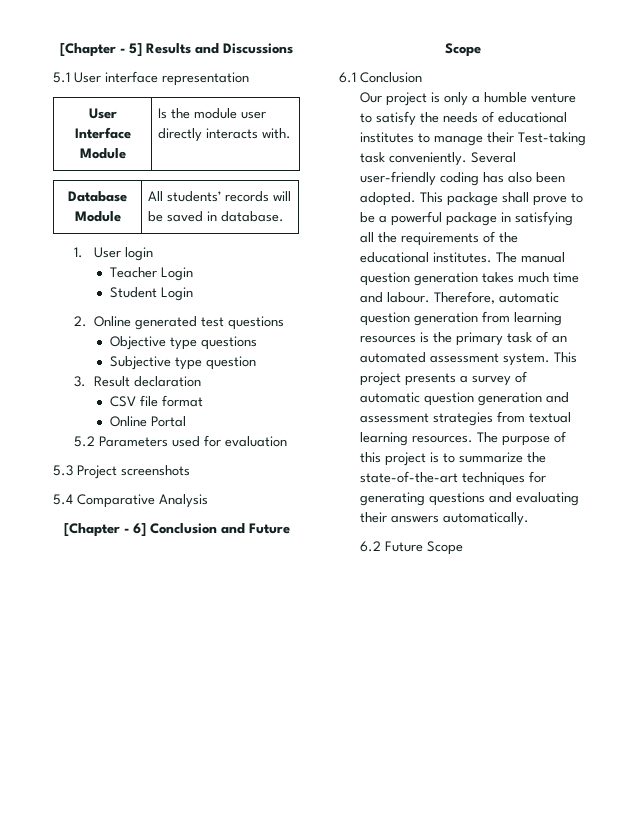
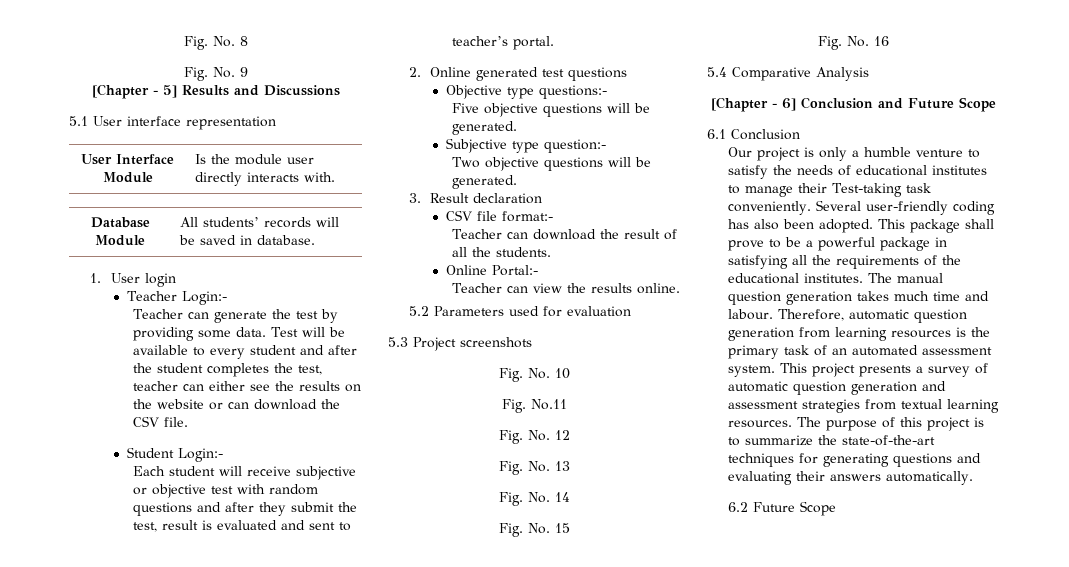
(60, 50) none -> [183,36,248,50] [183,67,248,81] Fig. No. 8 // Fig. No. 9 //
[161,267,194,281] [110,287,194,301] Login // Student Login -> [181,291,227,305] [132,309,338,323] [132,327,345,341] [132,345,357,359] [132,363,322,377] [132,381,361,392] [132,399,340,410] [132,416,188,427] [126,447,223,462] [132,466,356,480] [132,484,318,498] [132,502,357,516] [132,520,351,532] [451,36,554,50] Login:- // Teacher can generate the test by providing some data. Test will be available to every student and after the student completes the test, teacher can either see the results on the website or can download the CSV file. // Student Login:- // Each student will receive subjective or objective test with random questions and after they submit the test, result is evaluated and sent to teacher’s portal.
[201,336,258,350] [110,356,257,370] questions // Subjective type question -> [538,85,607,99] [451,103,650,117] [451,121,517,135] [445,138,606,153] [451,157,651,171] [451,175,517,189] questions:- // Five objective questions will be generated. // Subjective type question:- // Two objective questions will be generated.
[162,395,204,407] [110,416,187,427] format // Online Portal -> [501,211,553,222] [451,229,677,240] [451,247,551,257] [445,265,538,276] [451,283,680,294] format:- // Teacher can download the result of all the students. // Online Portal:- // Teacher can view the results online.
(190, 470) none -> [499,368,570,382] [502,399,567,413] [499,430,570,444] [499,461,570,475] [499,492,570,506] [499,523,570,537] [818,36,889,50] // Fig. No. 10 // Fig. No.11 // Fig. No. 12 // Fig. No. 13 // Fig. No. 14 // Fig. No. 15 // Fig. No. 16

